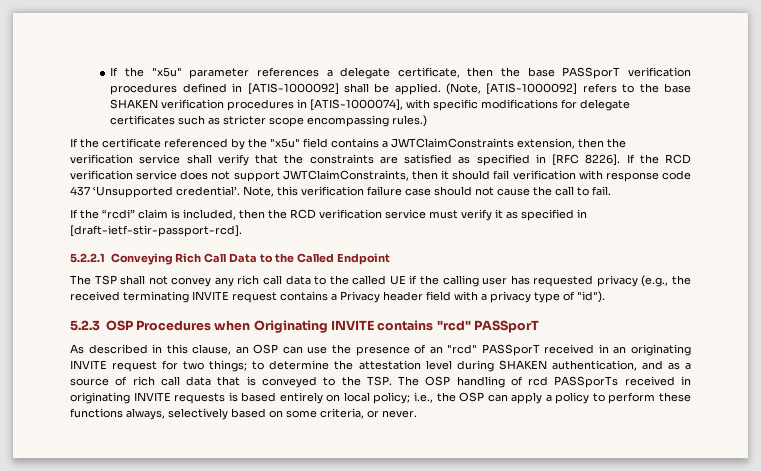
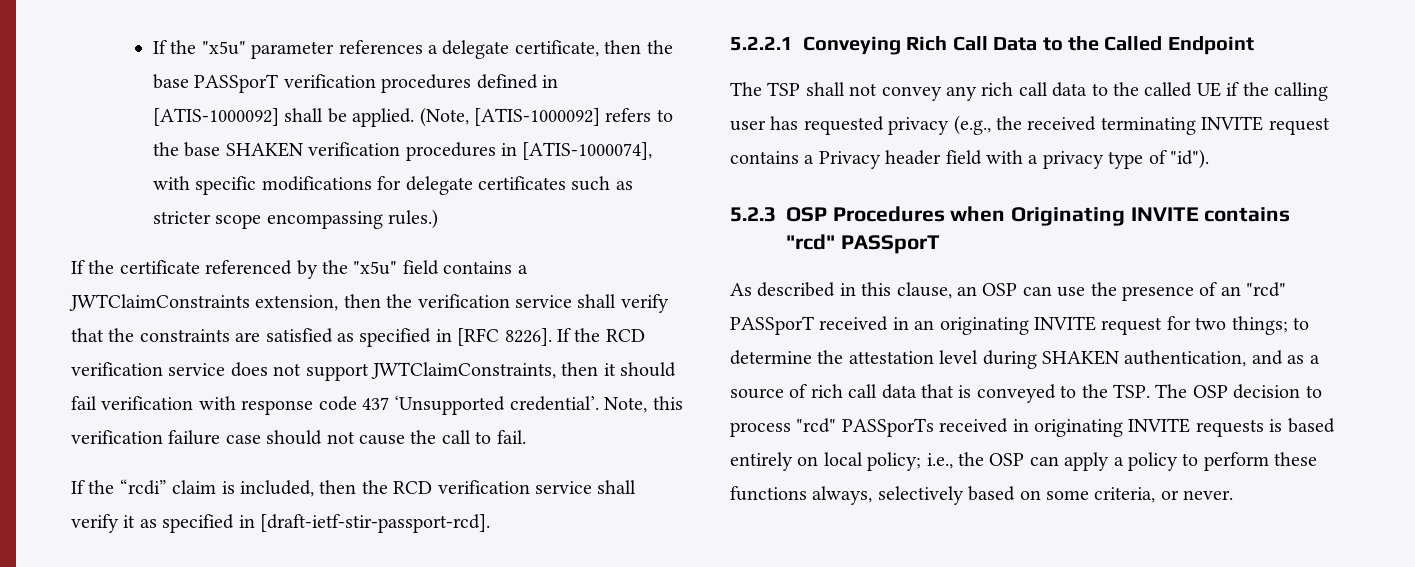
[429,210,458,219] must -> [597,480,637,494] shall
[456,376,549,388] handling of rcd -> [1233,384,1322,399] [730,418,837,437] decision to process "rcd"

